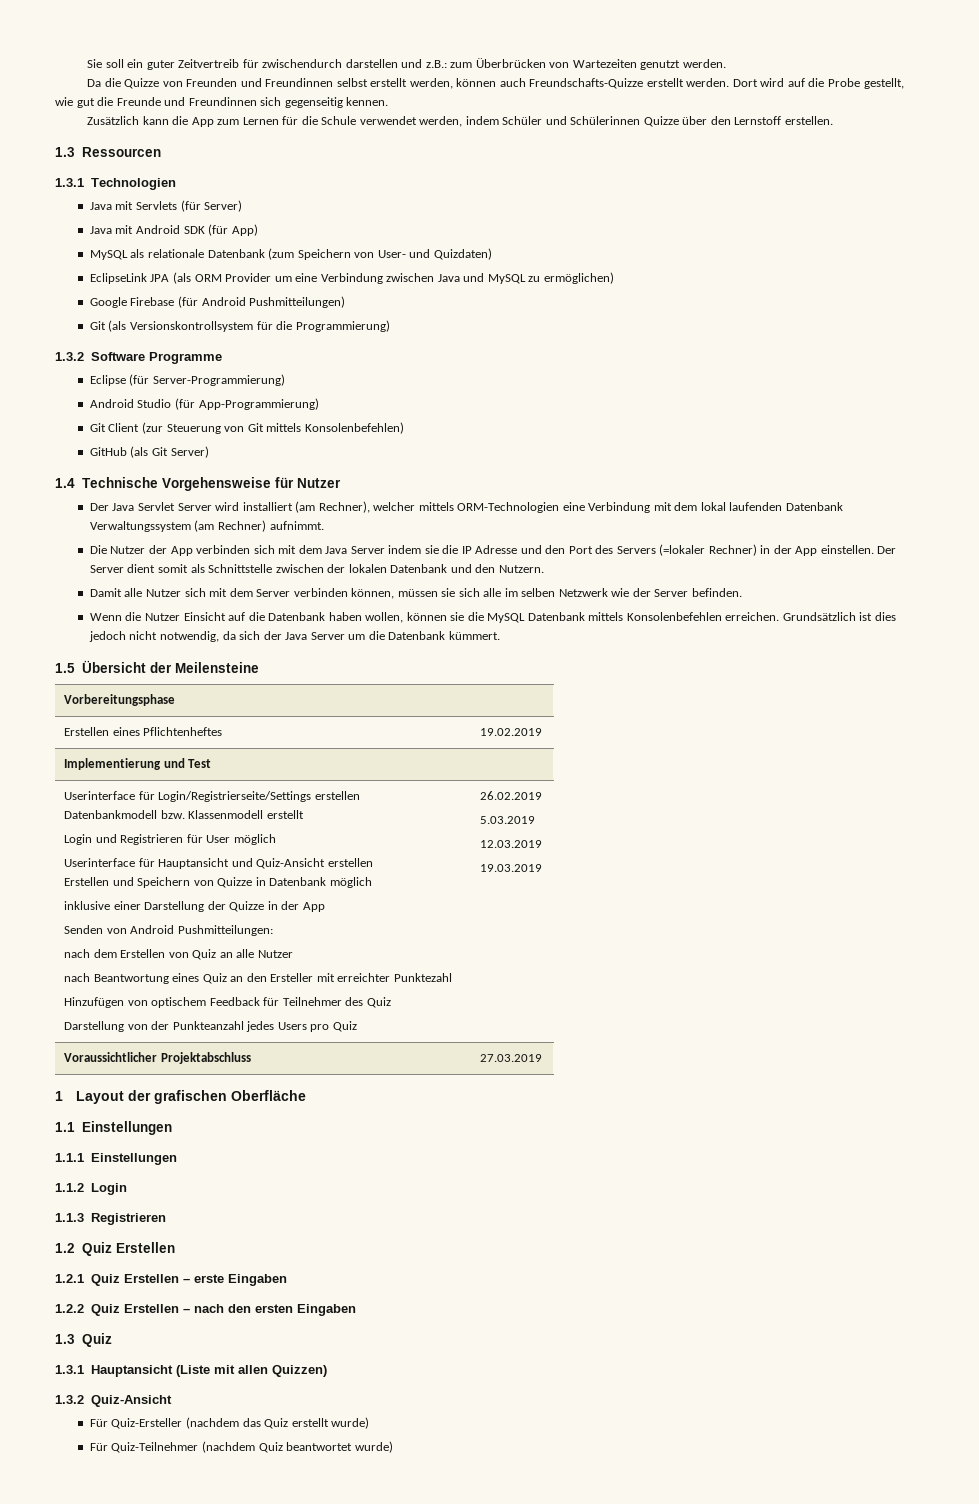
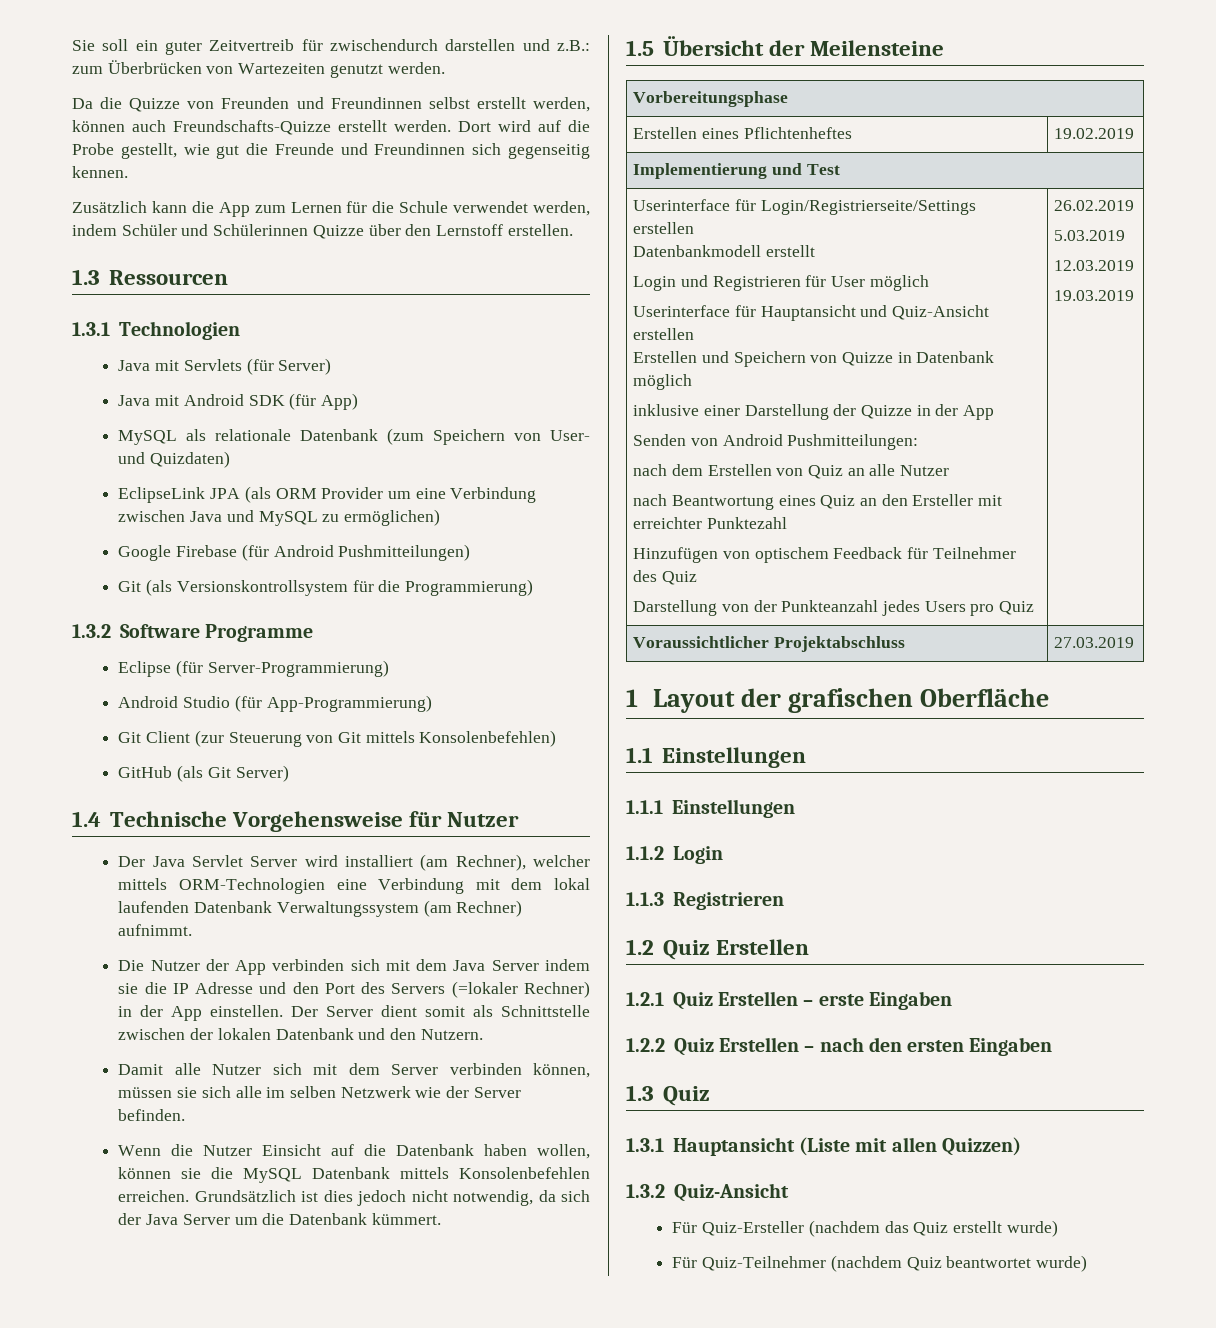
[160,810,264,819] bzw. Klassenmodell -> (762, 251) none

